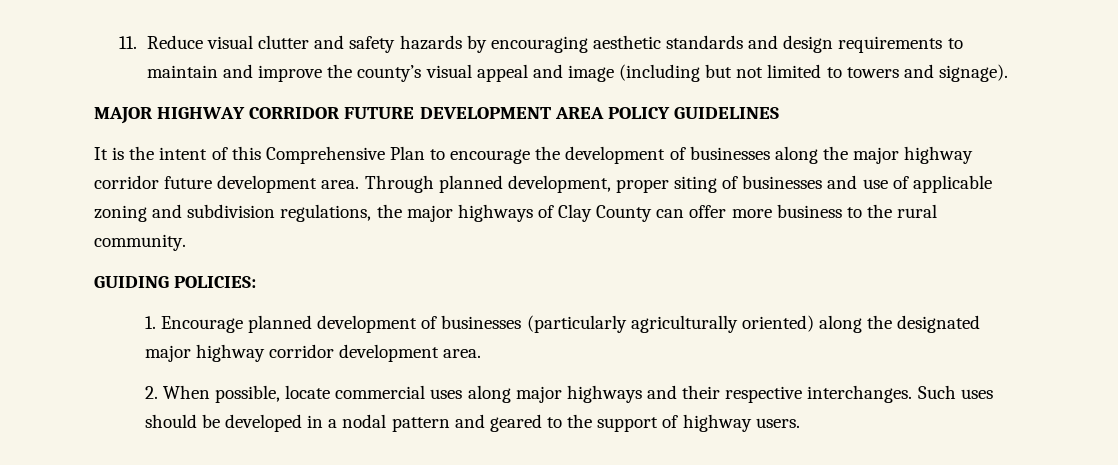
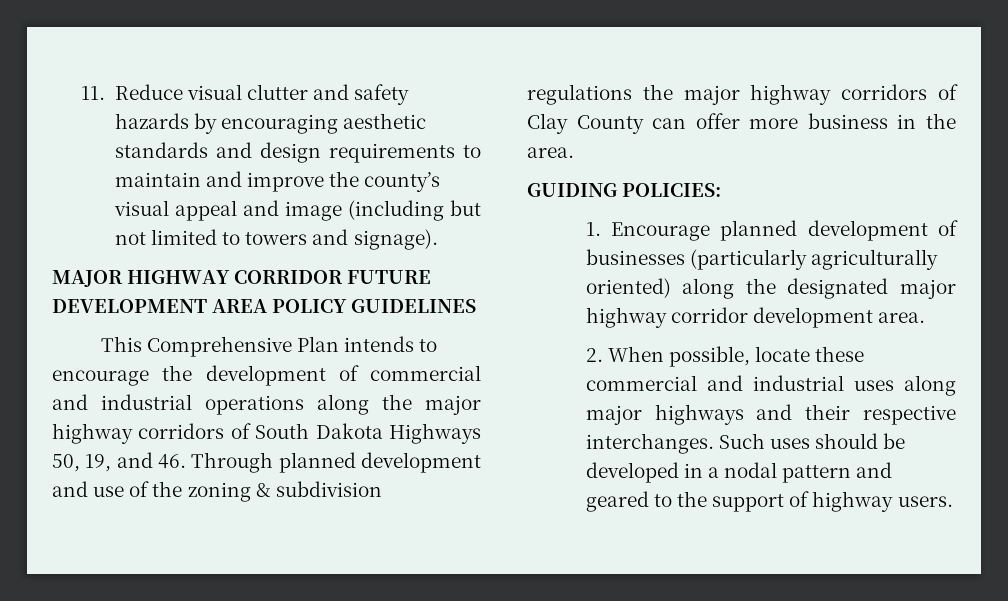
[94,146,261,160] It is the intent of this -> [100,336,142,352] This
(425, 153) none -> [344,336,415,352] intends
[689,146,974,164] [94,175,992,193] [94,204,533,222] businesses along the major highway corridor future development area. Through planned development, proper siting of businesses and use of applicable zoning and subdivision regulations, the major highways -> [370,365,481,381] [52,394,481,415] [52,423,481,444] [52,452,481,473] [52,481,382,502] [527,84,928,105] commercial and industrial operations along the major highway corridors of South Dakota Highways 50, 19, and 46. Through planned development and use of the zoning & subdivision regulations the major highway corridors
[846,204,938,218] [94,234,186,251] to the rural community. -> [897,113,956,129] [527,147,574,158] in the area.
[335,385,426,399] commercial -> [815,346,865,362] [585,375,844,391] these commercial and industrial

